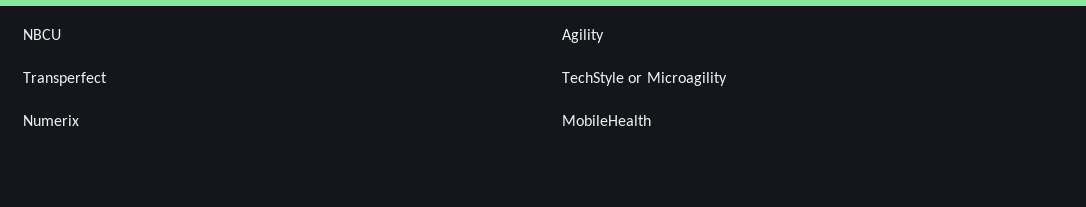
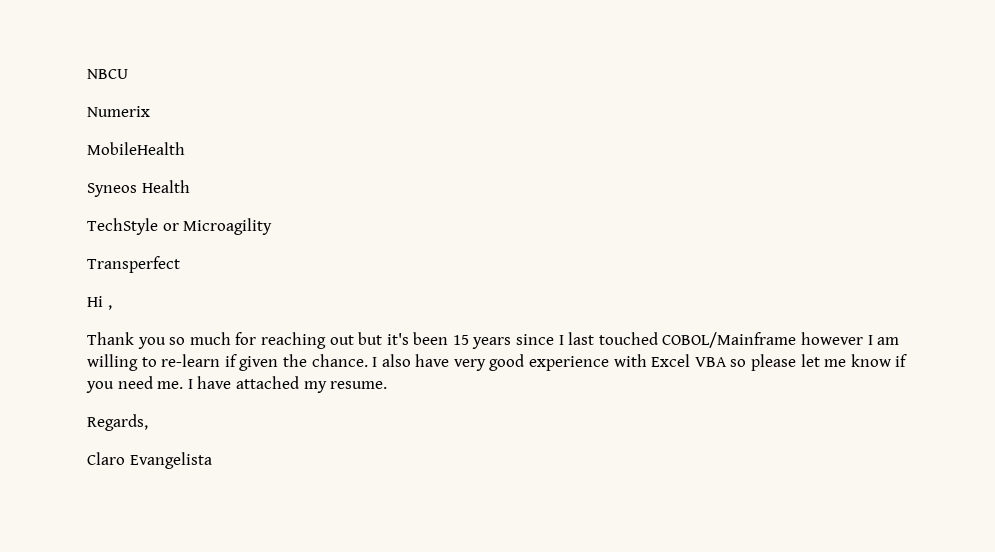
[23,72,107,86] // Transperfect -> (128, 74) none
[562,29,604,43] Agility -> [87,142,185,155] [87,180,190,197] MobileHealth // Syneos Health
[562,115,651,126] MobileHealth -> [87,256,180,273] [87,296,112,310] [87,332,900,349] [87,354,908,371] [86,376,388,393] [87,414,148,431] [87,452,212,469] Transperfect // Hi , // Thank you so much for reaching out but it's been 15 years since I last touched COBOL/Mainframe however I am willing to re-learn if given the chance. I also have very good experience with Excel VBA so please let me know if you need me. I have attached my resume. // Regards, // Claro Evangelista

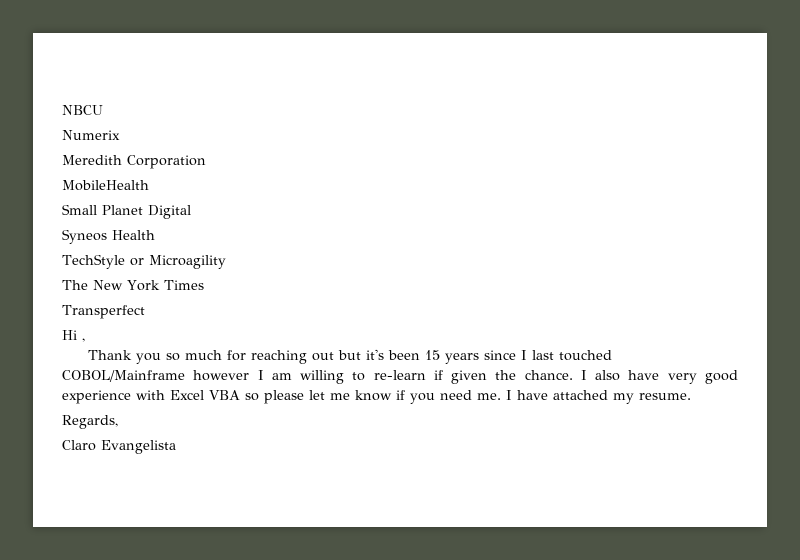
(150, 111) none -> [62,155,206,169] // Meredith Corporation
(185, 148) none -> [62,204,191,219] // Small Planet Digital
(273, 226) none -> [62,280,204,291] // The New York Times

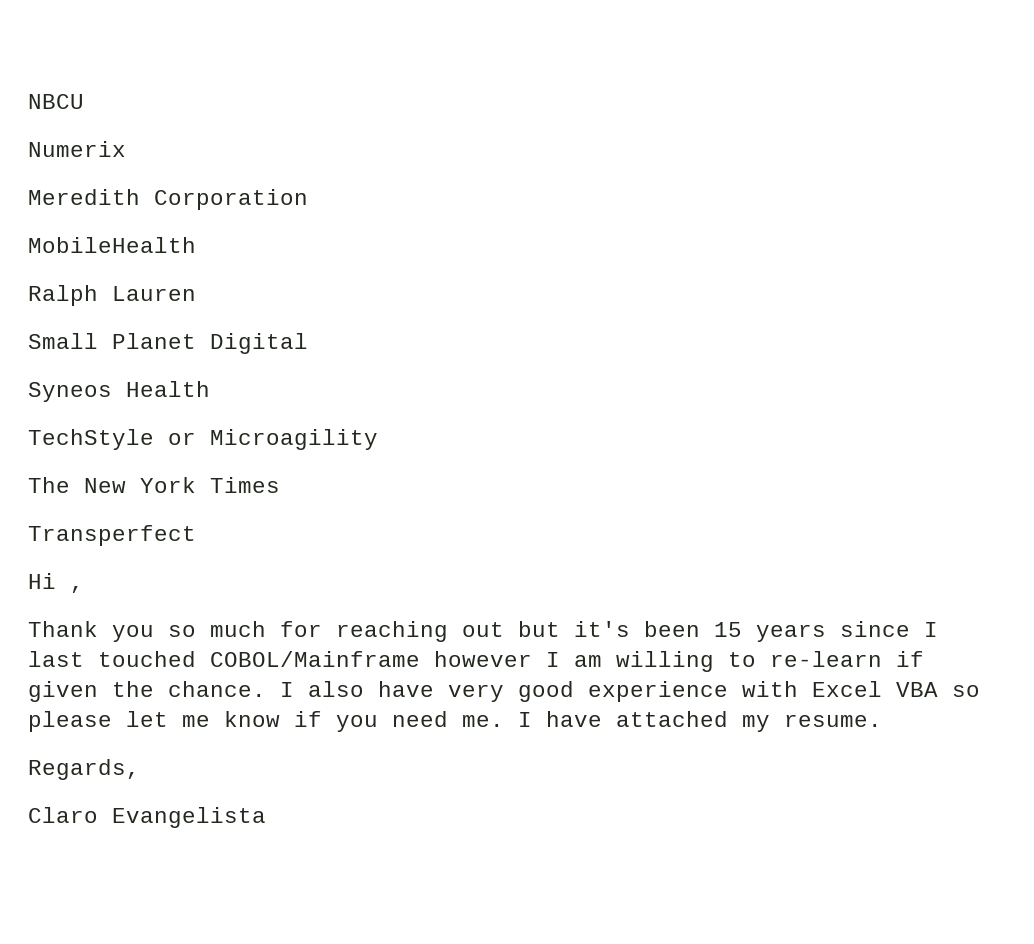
(149, 185) none -> [28,285,196,306] // Ralph Lauren

